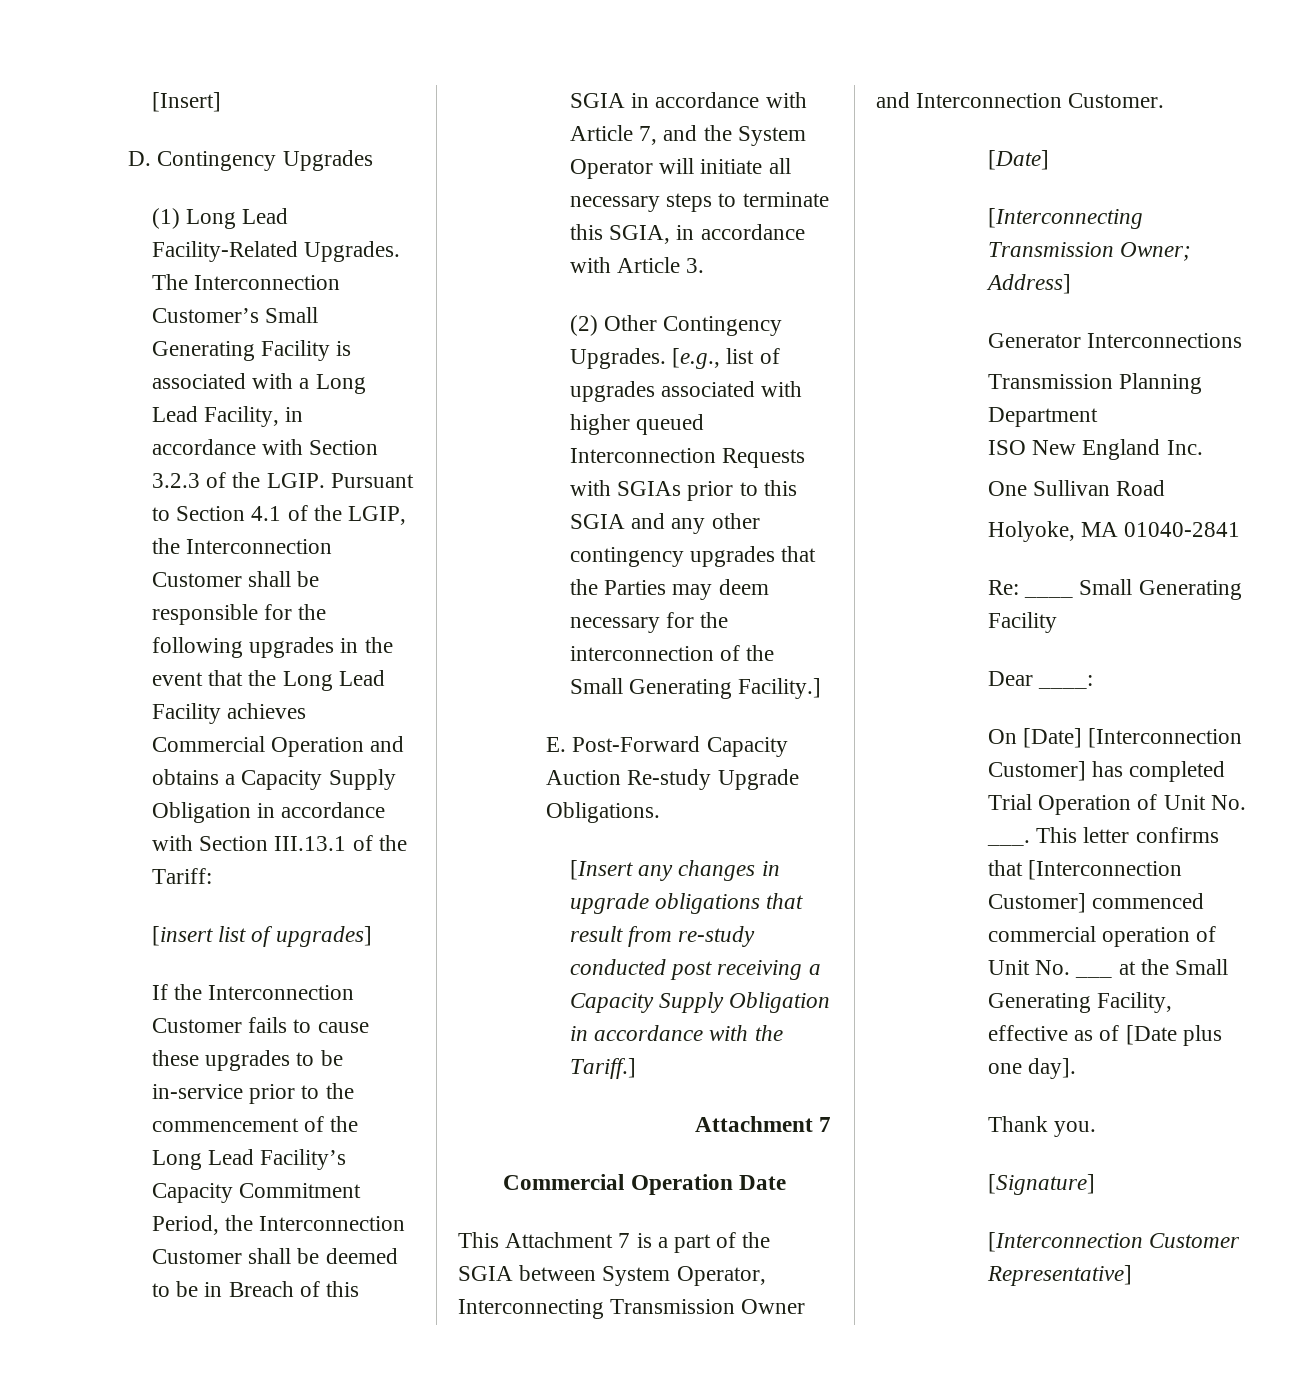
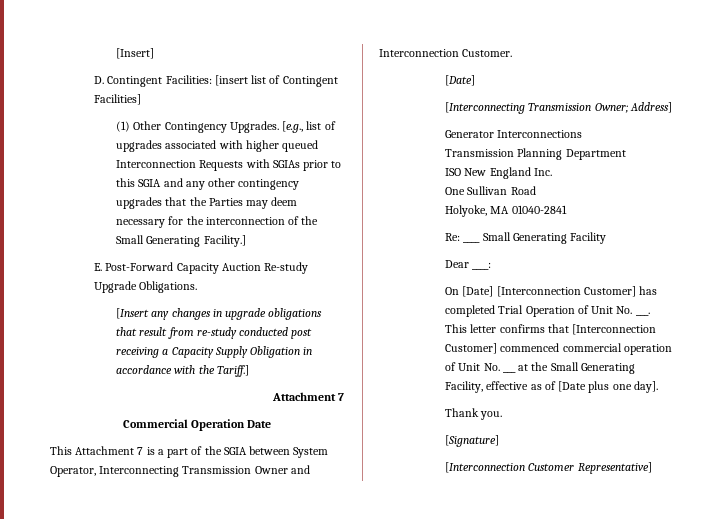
[157,150,373,171] [151,208,289,229] [151,241,401,262] [151,274,341,290] [151,307,319,323] [151,340,352,361] [151,373,366,394] [151,406,304,427] [151,439,379,455] [151,472,414,488] [151,505,406,525] [151,538,333,554] [151,571,320,587] [151,604,327,625] [151,637,393,658] [151,670,385,691] [151,703,307,724] [151,736,405,757] [151,769,396,790] [151,802,386,823] [151,835,407,851] [151,868,212,884] [151,926,372,947] [151,984,355,1000] [151,1017,369,1033] [151,1050,343,1071] [151,1083,354,1104] [151,1116,359,1132] [151,1149,347,1170] [151,1183,362,1203] [151,1215,406,1235] [151,1248,398,1264] [151,1281,359,1297] [569,92,807,108] [569,125,806,146] [569,158,791,179] [569,192,829,212] [569,224,805,244] [569,257,705,273] [569,315,598,336] Contingency Upgrades // (1) Long Lead Facility-Related Upgrades. The Interconnection Customer’s Small Generating Facility is associated with a Long Lead Facility, in accordance with Section 3.2.3 of the LGIP. Pursuant to Section 4.1 of the LGIP, the Interconnection Customer shall be responsible for the following upgrades in the event that the Long Lead Facility achieves Commercial Operation and obtains a Capacity Supply Obligation in accordance with Section III.13.1 of the Tariff: // [insert list of upgrades] // If the Interconnection Customer fails to cause these upgrades to be in-service prior to the commencement of the Long Lead Facility’s Capacity Commitment Period, the Interconnection Customer shall be deemed to be in Breach of this SGIA in accordance with Article 7, and the System Operator will initiate all necessary steps to terminate this SGIA, in accordance with Article 3. // (2) -> [107,75,338,87] [94,94,142,105] [116,121,131,132] Contingent Facilities: [insert list of Contingent Facilities] // (1)

